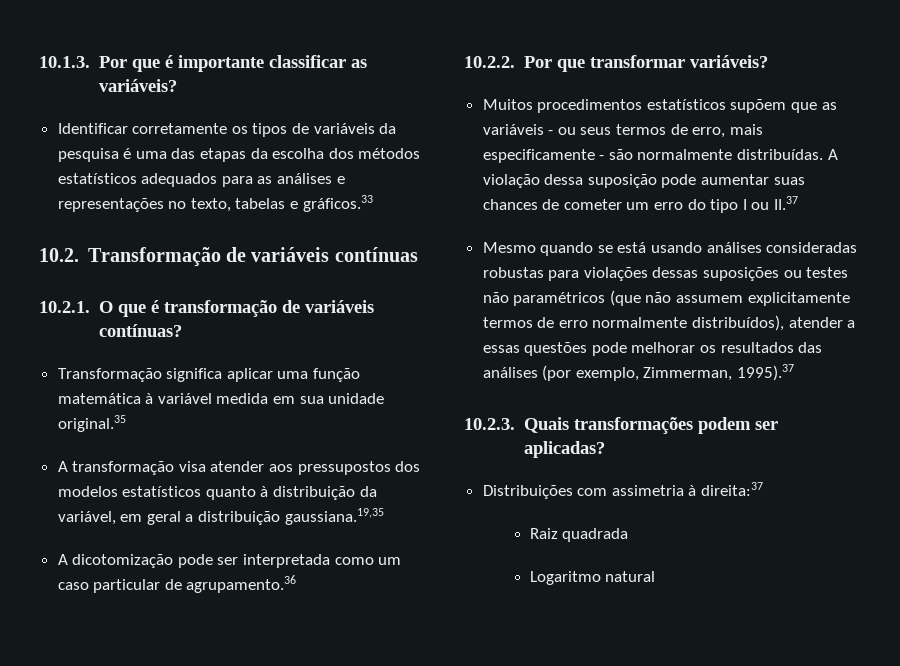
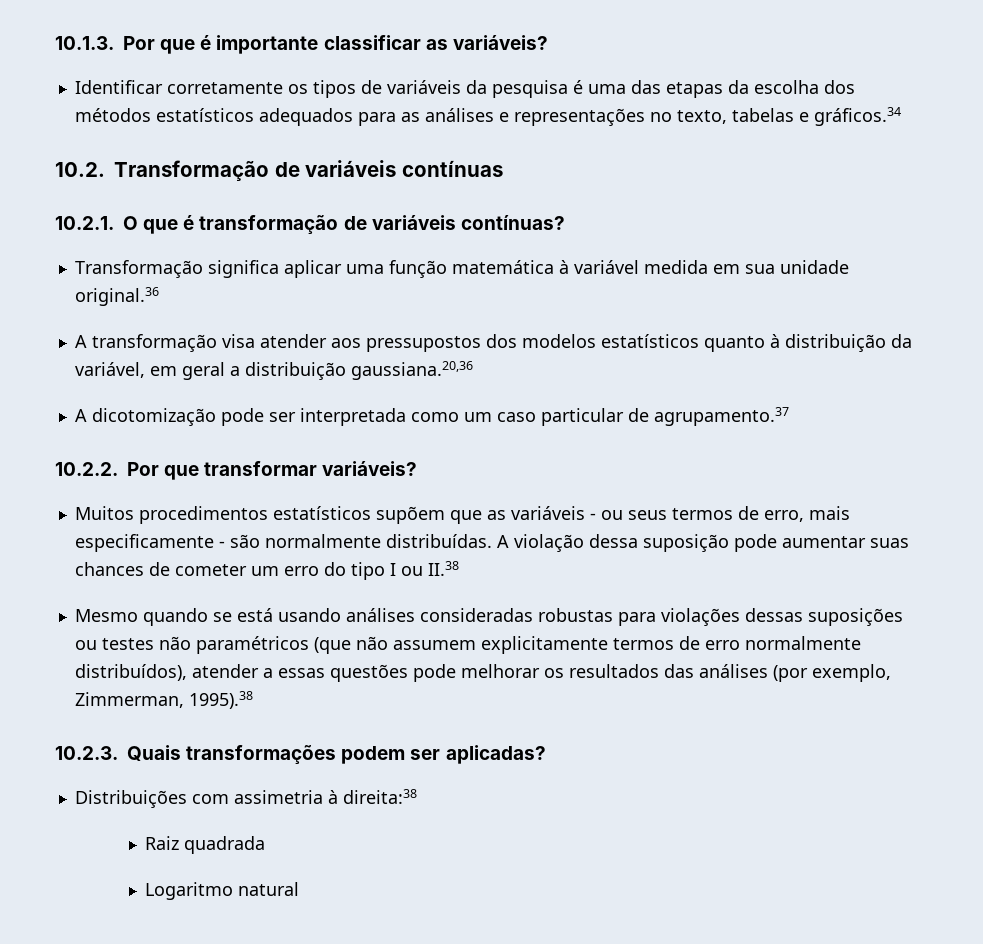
[302,195,373,212] gráficos.33 -> [813,107,901,126] gráficos.34
[57,415,126,432] original.35 -> [74,287,159,306] original.36
[284,508,384,525] gaussiana.19,35 -> [350,361,473,380] gaussiana.20,36
[186,575,297,593] agrupamento.36 -> [653,407,789,426] agrupamento.37
[774,196,799,210] II.37 -> [427,561,459,576] II.38
[737,364,795,381] 1995).37 -> [188,691,253,709] 1995).38
[701,482,764,496] direita:37 -> [342,789,417,804] direita:38

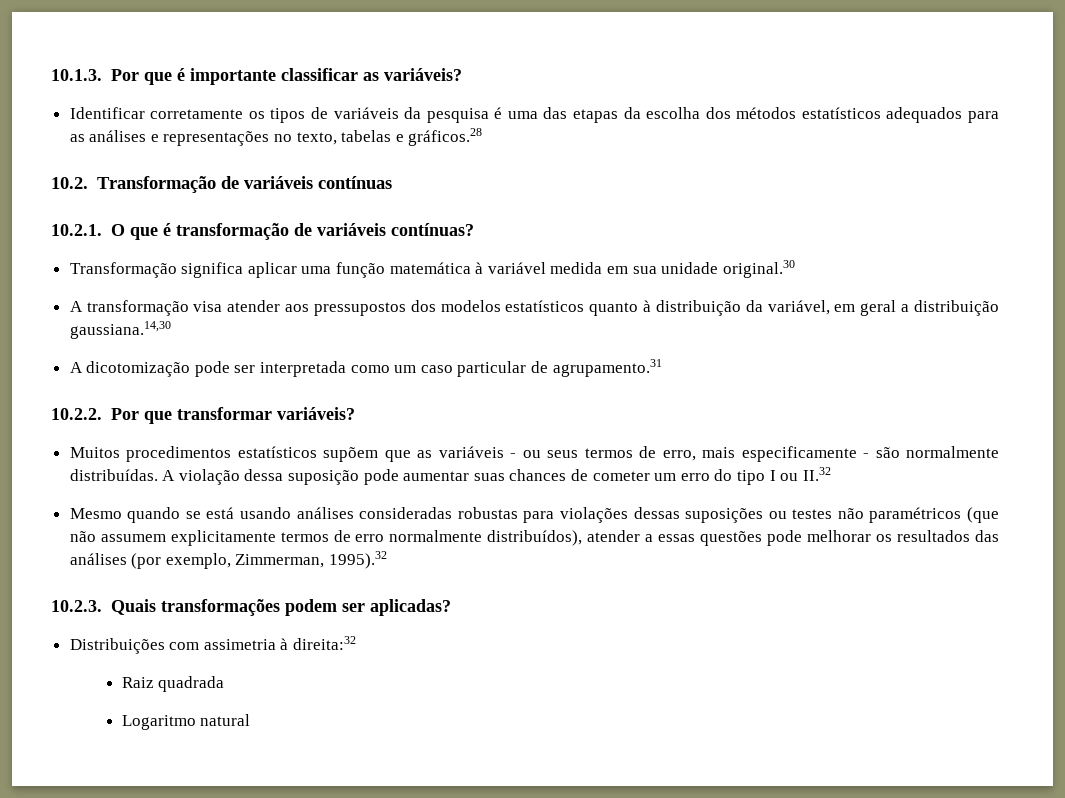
[813,107,901,126] gráficos.34 -> [408,128,483,146] gráficos.28
[74,287,159,306] original.36 -> [722,260,795,278] original.30
[350,361,473,380] gaussiana.20,36 -> [69,321,171,339] gaussiana.14,30
[653,407,789,426] agrupamento.37 -> [552,359,662,377] agrupamento.31
[427,561,459,576] II.38 -> [802,467,831,481] II.32
[188,691,253,709] 1995).38 -> [329,551,388,569] 1995).32
[342,789,417,804] direita:38 -> [293,636,357,650] direita:32

